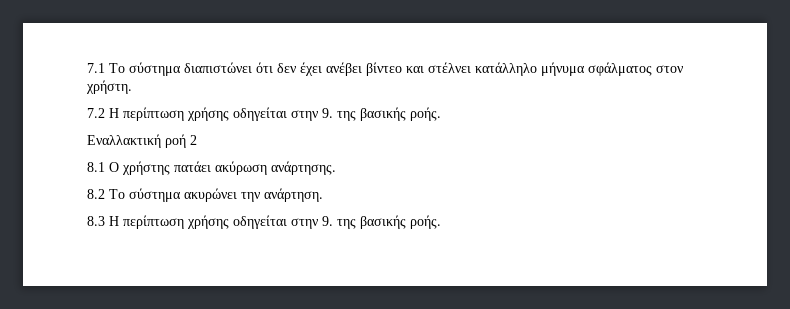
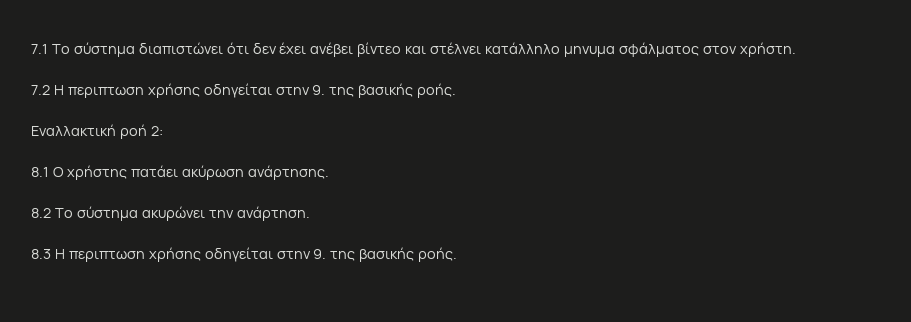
[541,62,585,76] μήνυμα -> [563,46,615,57] μηνυμα
[123,107,184,121] περίπτωση -> [67,86,144,98] περιπτωση
[190,135,197,145] 2 -> [150,126,163,136] 2:
[123,215,184,229] περίπτωση -> [68,250,145,262] περιπτωση

